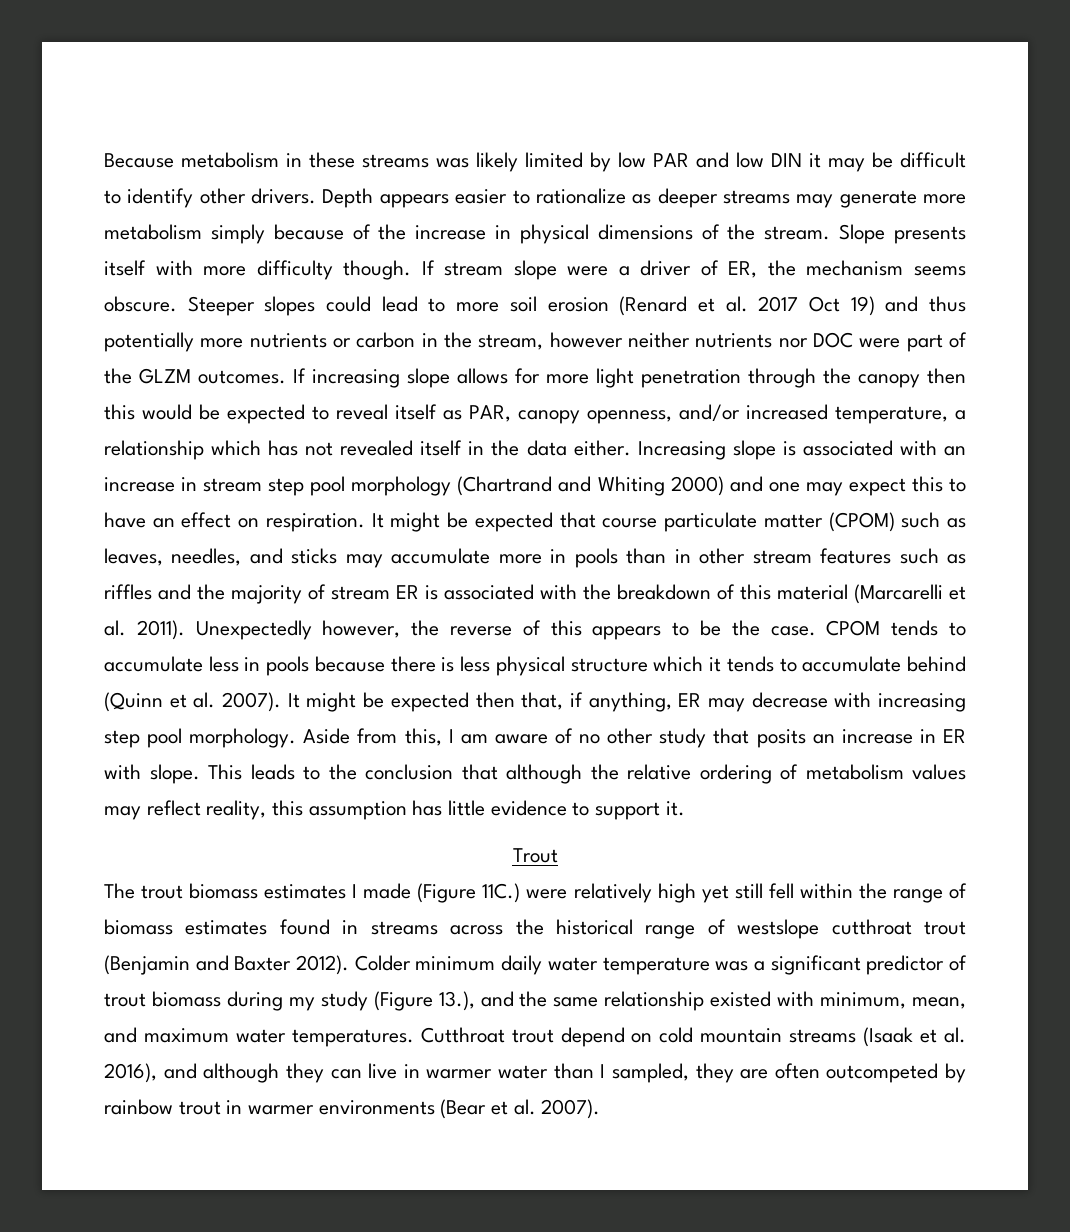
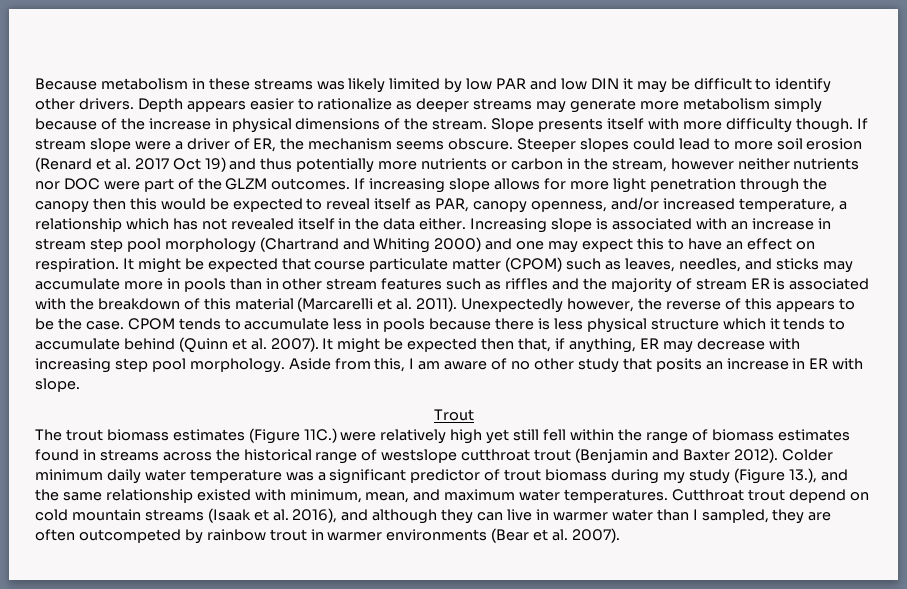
[208,764,966,784] [104,800,685,820] This leads to the conclusion that although the relative ordering of metabolism values may reflect reality, this assumption has little evidence to support it. -> (80, 385) none
[352,883,412,899] I made -> (245, 435) none

